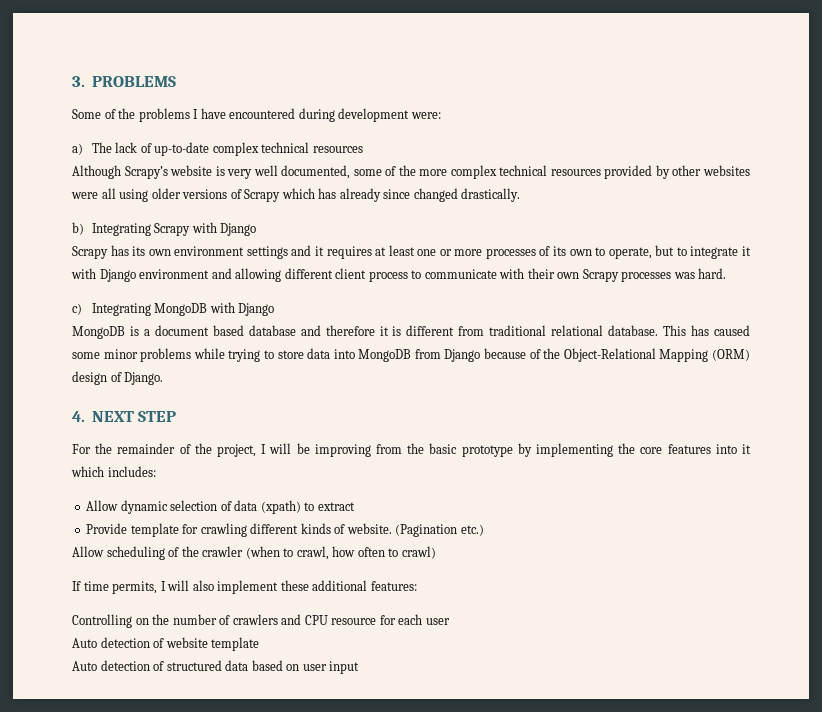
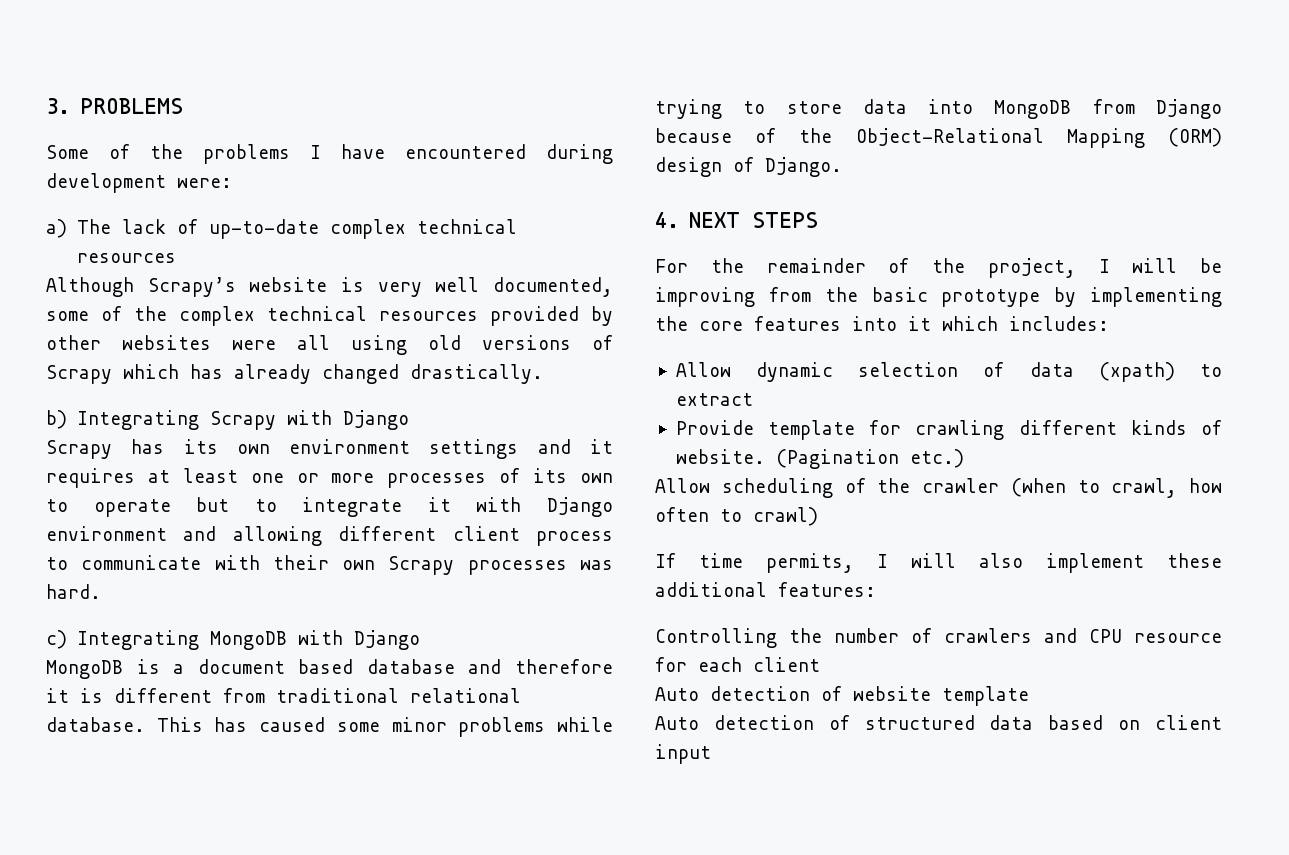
[419,169,448,176] more -> (167, 313) none
[151,188,181,199] older -> [428,335,461,350] old
[383,189,411,199] since -> (311, 374) none
[608,247,652,259] operate, -> [93,499,171,517] operate
[138,411,177,422] STEP -> [751,212,818,228] STEPS
[135,618,149,625] on -> (777, 638) none
[425,618,450,625] user -> [753,657,820,672] client
[302,664,327,671] user -> [1155,715,1222,730] client

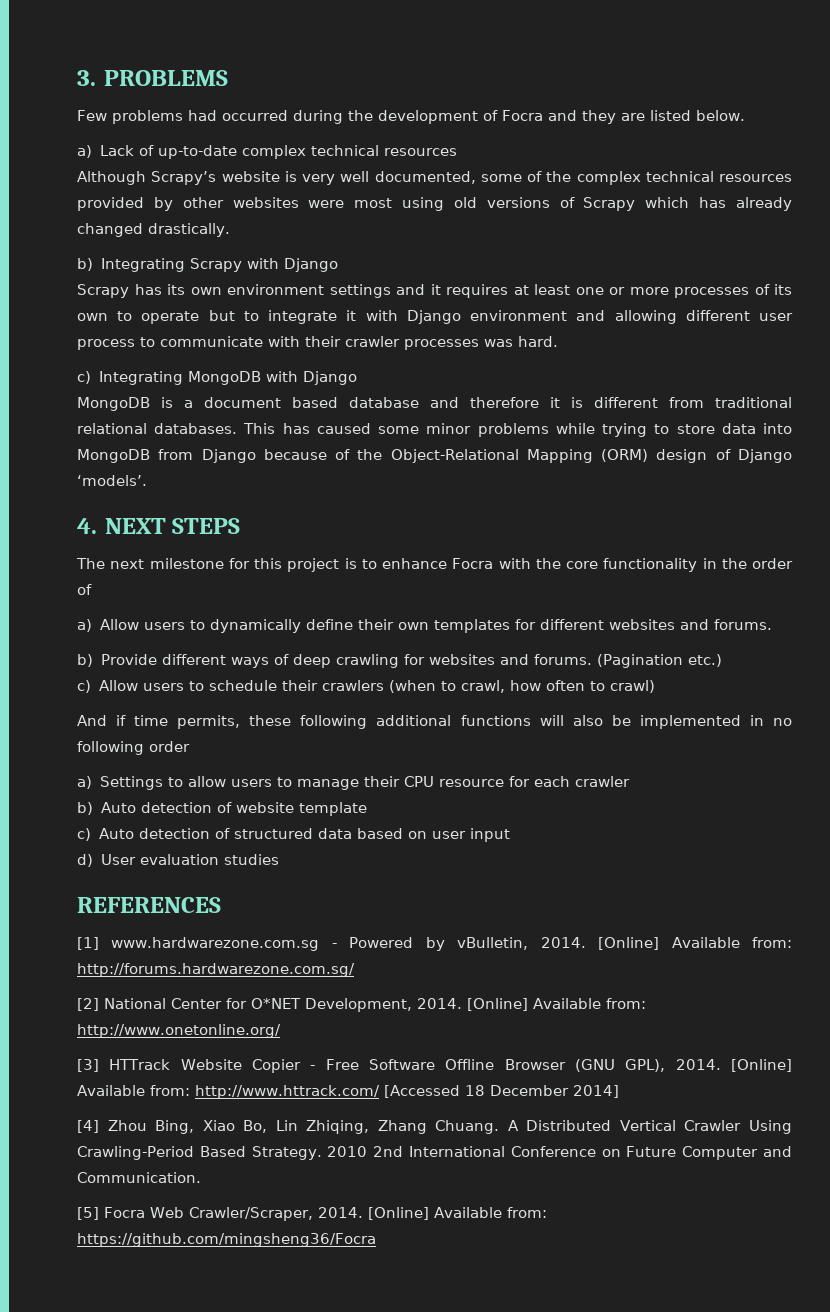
[46,144,613,164] [46,173,232,193] [46,219,166,238] Some of the problems I have encountered during development were: // a) The lack -> [77,110,745,124] [77,145,134,158] Few problems had occurred during the development of Focra and they are listed below. // a) Lack
[297,335,330,350] all -> [354,198,393,208] most
[452,526,520,541] client -> [759,313,794,321] user
[342,556,455,575] own Scrapy -> [345,336,400,347] crawler
[46,717,145,732] database. -> [154,423,238,434] databases.
[765,157,842,177] Django. -> [737,449,792,463] [77,475,147,486] Django ‘models’.
[655,258,1222,278] [655,287,1222,307] [655,316,1109,331] [675,362,1222,382] [675,393,753,406] [675,420,1222,440] [675,449,964,469] [655,478,999,498] For the remainder of the project, I will be improving from the basic prototype by implementing the core features into it which includes: // Allow dynamic selection of data (xpath) to extract // Provide template for crawling different kinds of website. (Pagination etc.) // Allow scheduling of the crawler -> [76,558,793,572] [77,584,92,595] [77,619,772,633] [77,654,722,668] [77,680,384,693] The next milestone for this project is to enhance Focra with the core functionality in the order of // a) Allow users to dynamically define their own templates for different websites and forums. // b) Provide different ways of deep crawling for websites and forums. (Pagination etc.) // c) Allow users to schedule their crawlers
[655,553,1222,573] [655,582,876,597] [655,628,1077,648] If time permits, I will also implement these additional features: // Controlling the number of crawlers and -> [77,715,793,729] [77,741,190,755] [77,776,400,790] And if time permits, these following additional functions will also be implemented in no following order // a) Settings to allow users to manage their
[753,657,820,672] client // -> [574,776,630,787] [77,802,93,815] crawler // b)
(1029, 696) none -> [77,828,91,841] c)
[1155,715,1222,730] client -> [431,831,466,839] user
(711, 754) none -> [77,854,279,867] [77,897,221,913] [77,937,792,951] [77,963,355,977] [77,998,646,1012] [77,1024,281,1038] [77,1059,793,1073] [77,1085,619,1099] [77,1120,792,1134] [77,1146,793,1160] [77,1172,201,1183] [77,1207,547,1221] [77,1233,376,1247] // d) User evaluation studies // REFERENCES // [1] www.hardwarezone.com.sg - Powered by vBulletin, 2014. [Online] Available from: http://forums.hardwarezone.com.sg/ // [2] National Center for O*NET Development, 2014. [Online] Available from: http://www.onetonline.org/ // [3] HTTrack Website Copier - Free Software Offline Browser (GNU GPL), 2014. [Online] Available from: http://www.httrack.com/ [Accessed 18 December 2014] // [4] Zhou Bing, Xiao Bo, Lin Zhiqing, Zhang Chuang. A Distributed Vertical Crawler Using Crawling-Period Based Strategy. 2010 2nd International Conference on Future Computer and Communication. // [5] Focra Web Crawler/Scraper, 2014. [Online] Available from: https://github.com/mingsheng36/Focra

